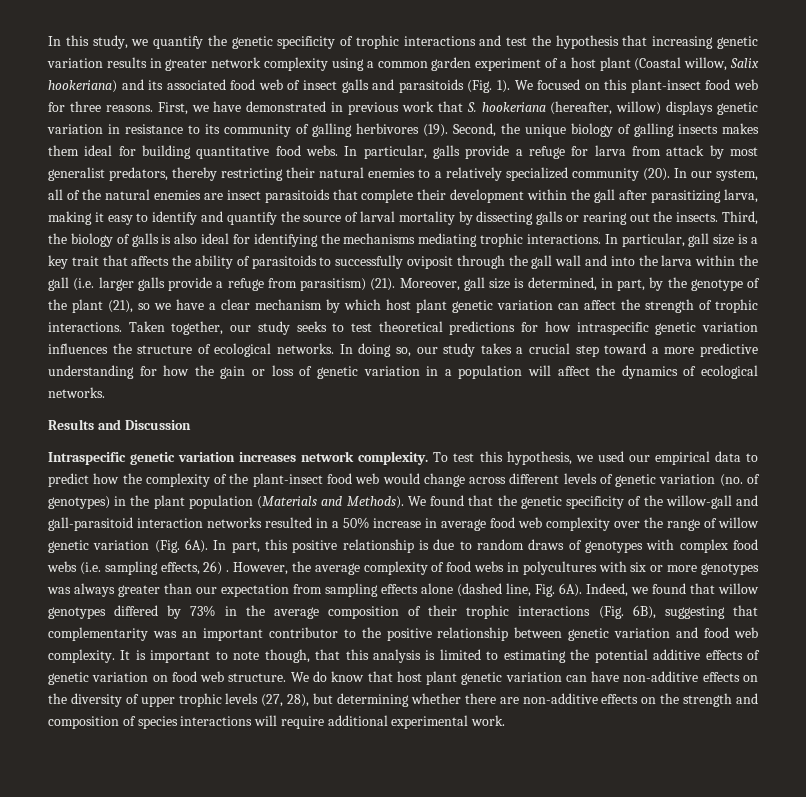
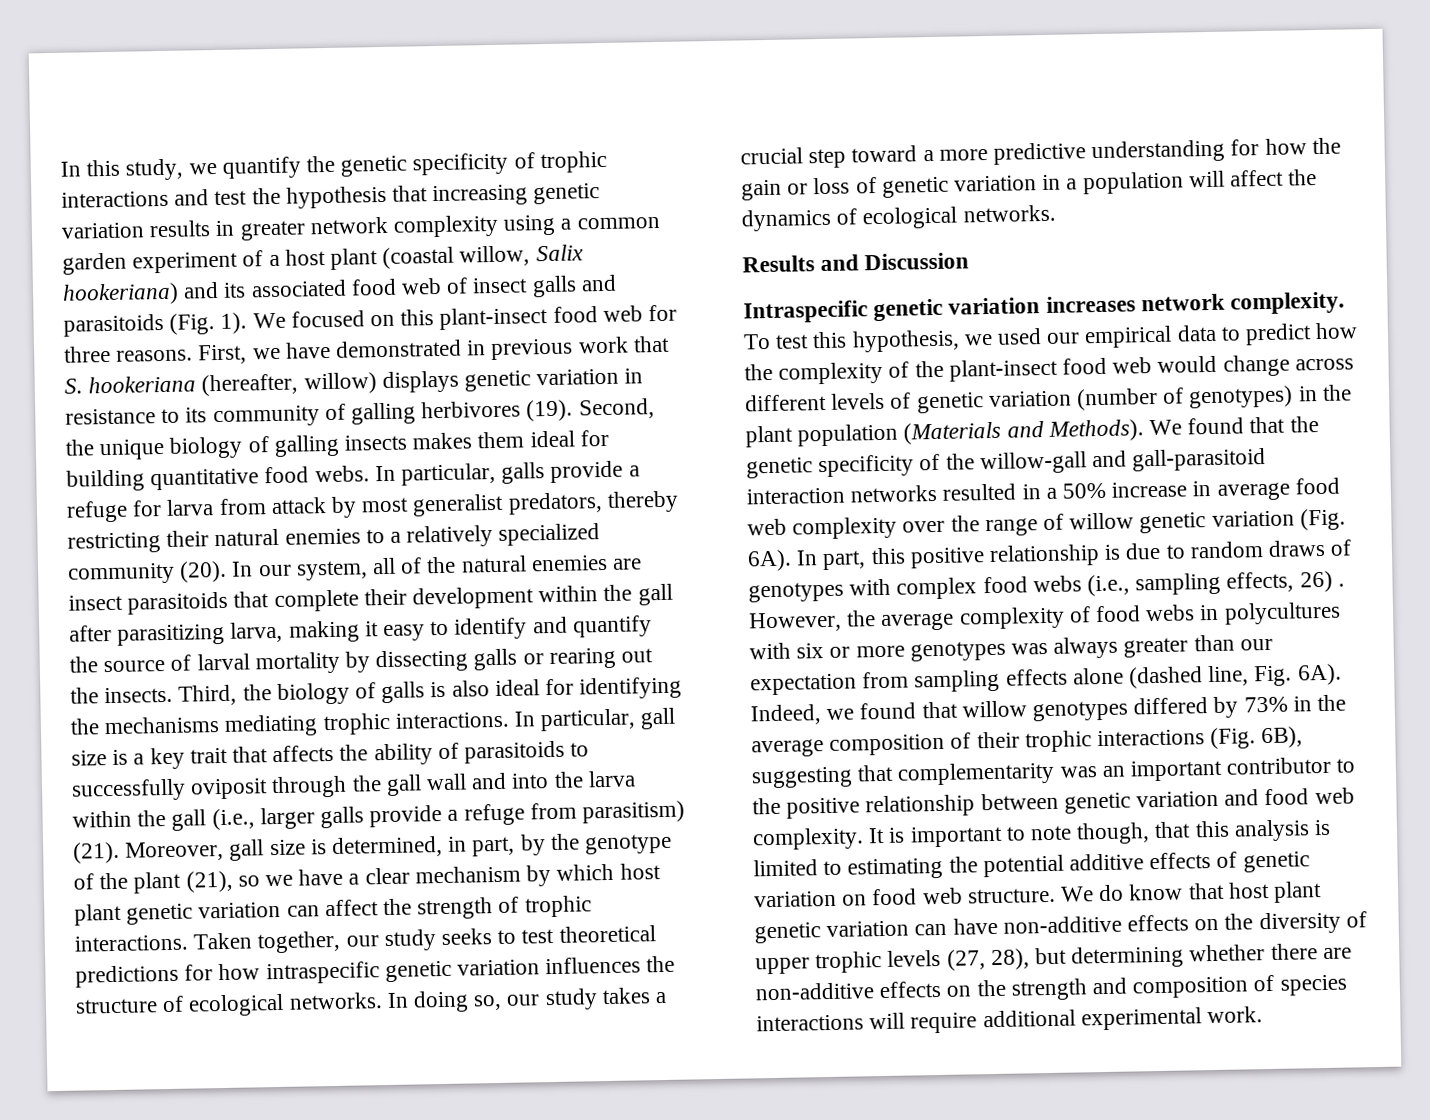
[634,57,682,71] (Coastal -> [382,246,455,269] (coastal
[73,278,95,291] (i.e. -> [211,808,255,831] (i.e.,
[719,474,743,487] (no. -> [1076,387,1159,411] (number
[79,562,101,575] (i.e. -> [1087,574,1131,597] (i.e.,

